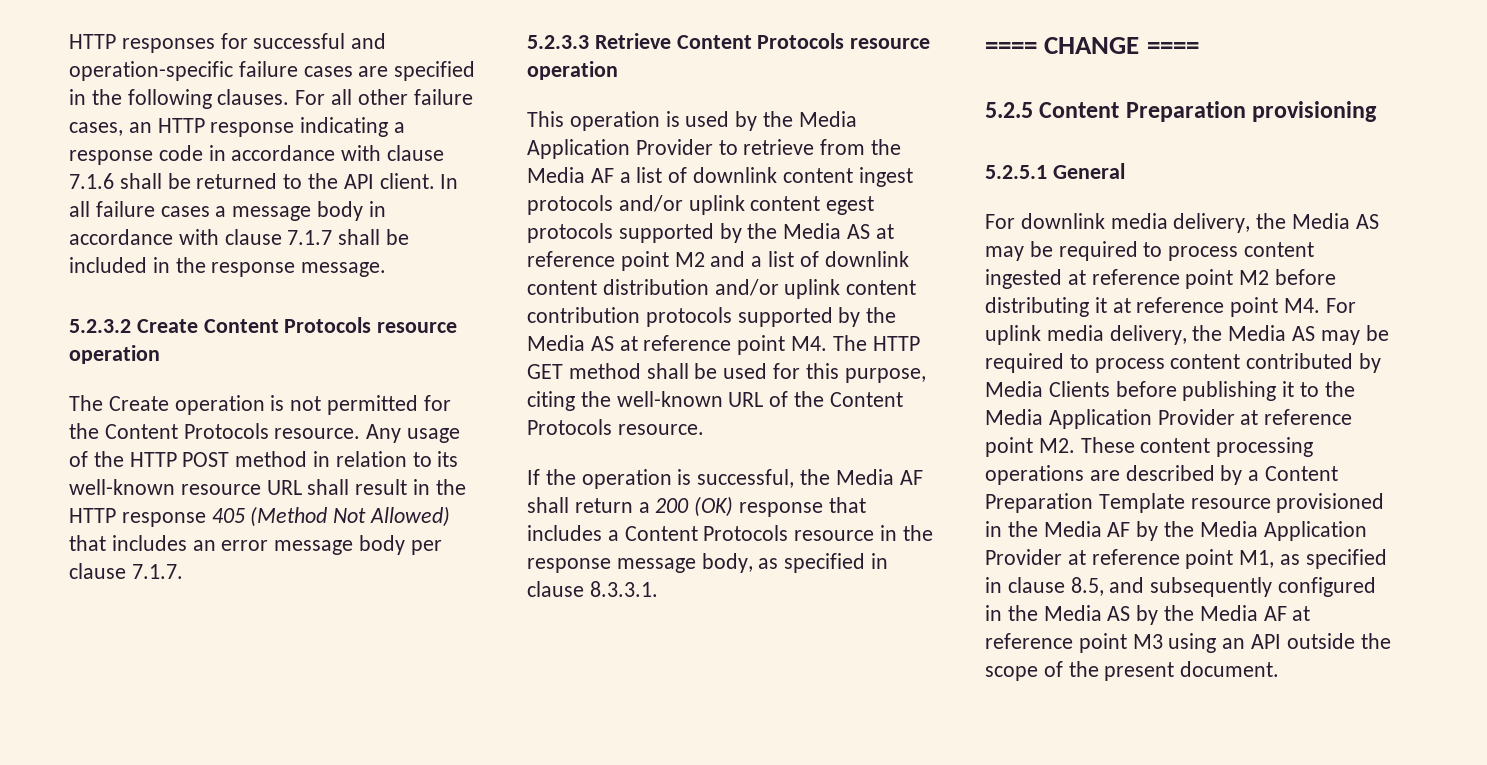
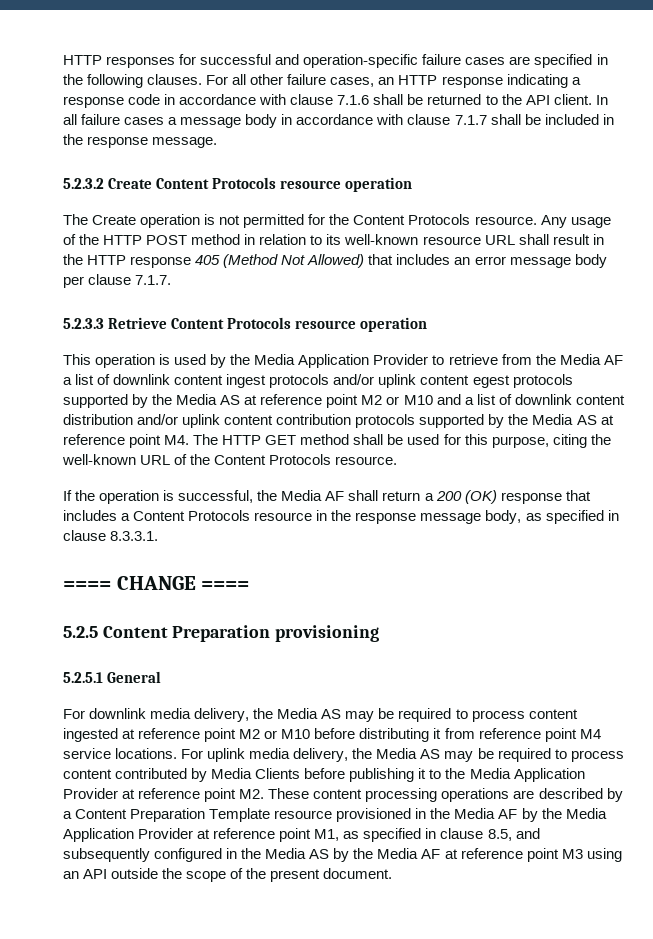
(705, 259) none -> [386,395,433,405] or M10
(1270, 277) none -> [264,729,311,739] or M10
[1112,297,1321,317] at reference point M4. -> [444,728,601,742] [63,748,178,759] from reference point M4 service locations.

